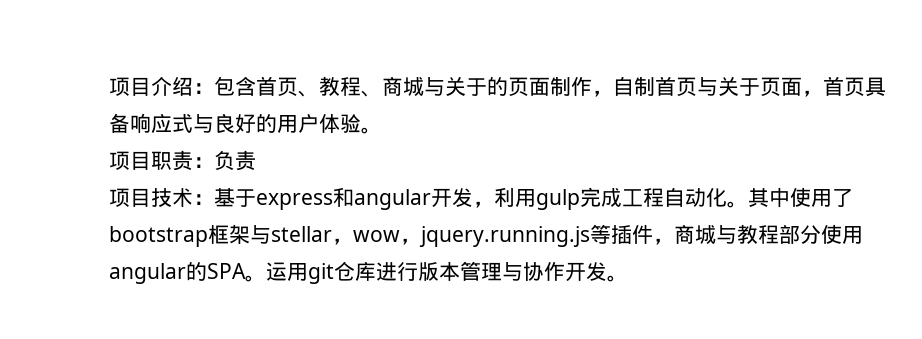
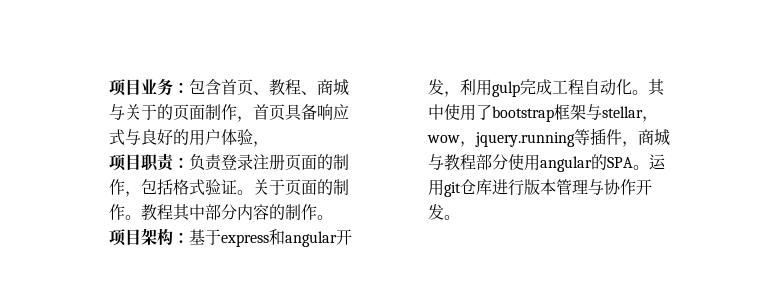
[108,77,193,96] 项目介绍 -> [109,78,174,96] 项目业务
[612,76,823,97] 自制首页与关于页面， -> (254, 119) none
[360,127,382,134] 。 -> [253,141,270,147] ，
[108,188,193,207] // 项目技术 -> [221,154,350,171] [109,179,350,197] [109,204,334,221] [109,228,174,246] 登录注册页面的制作，包括格式验证。关于页面的制作。教程其中部分内容的制作。 // 项目架构
[418,226,590,247] jquery.running.js -> [475,132,576,147] jquery.running

